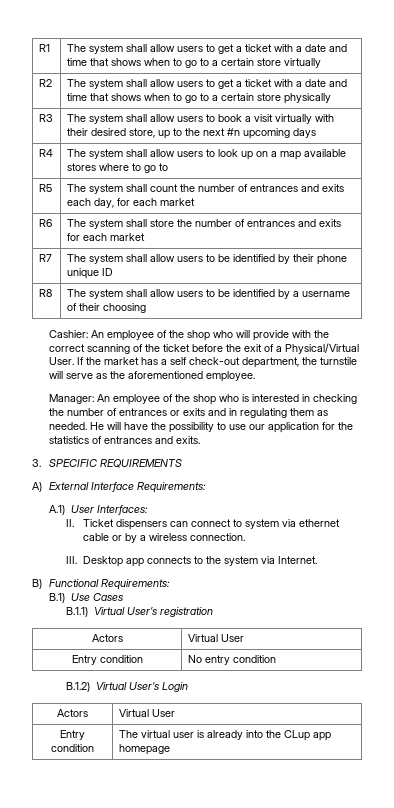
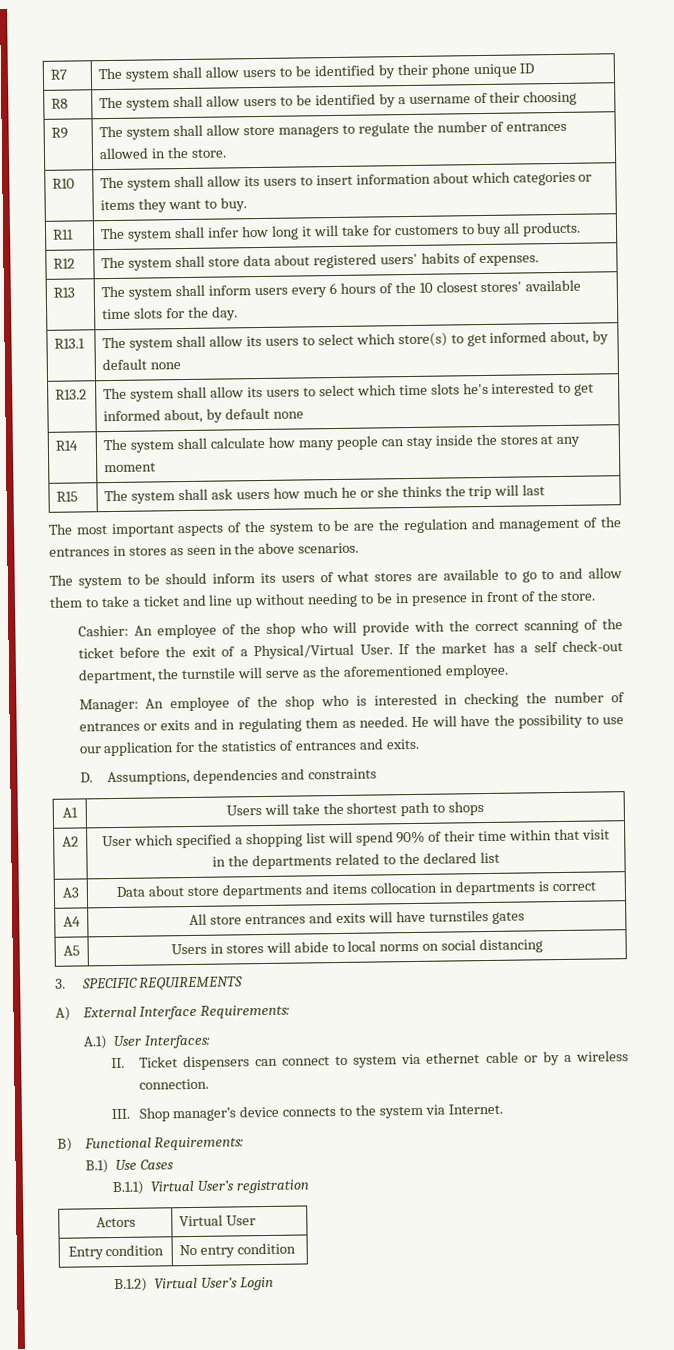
[38,44,50,52] [66,44,347,54] [66,58,321,68] [38,79,52,87] [66,79,347,89] [66,93,331,104] [38,114,53,122] [66,114,334,124] [66,128,316,139] [38,149,53,157] [66,149,346,160] [66,163,168,173] [38,184,52,192] [66,184,344,194] [66,198,195,208] [38,219,52,227] [66,219,341,229] [66,233,145,241] R1 | The system shall allow users to get a ticket with a date and time that shows when to go to a certain store virtually // R2 | The system shall allow users to get a ticket with a date and time that shows when to go to a certain store physically // R3 | The system shall allow users to book a visit virtually with their desired store, up to the next #n upcoming days // R4 | The system shall allow users to look up on a map available stores where to go to // R5 | The system shall count the number of entrances and exits each day, for each market // R6 | The system shall store the number of entrances and exits for each market // -> (50, 74) none
(146, 308) none -> [51,127,69,139] [99,120,567,140] [99,146,228,160] [52,178,76,189] [100,171,593,191] [100,197,248,213] [52,229,75,240] [100,221,582,242] [53,258,76,269] [101,252,539,271] [53,287,76,298] [101,279,582,300] [102,306,239,321] [54,338,86,349] [102,330,610,351] [102,358,182,371] [55,389,88,400] [103,382,595,402] [103,407,305,424] [55,440,79,451] [103,433,581,453] [104,462,157,473] [56,491,79,502] [104,484,546,504] [48,516,622,538] [49,542,360,557] [49,567,622,589] [49,590,597,609] // R9 | The system shall allow store managers to regulate the number of entrances allowed in the store. // R10 | The system shall allow its users to insert information about which categories or items they want to buy. // R11 | The system shall infer how long it will take for customers to buy all products. // R12 | The system shall store data about registered users' habits of expenses. // R13 | The system shall inform users every 6 hours of the 10 closest stores' available time slots for the day. // R13.1 | The system shall allow its users to select which store(s) to get informed about, by default none // R13.2 | The system shall allow its users to select which time slots he's interested to get informed about, by default none // R14 | The system shall calculate how many people can stay inside the stores at any moment // R15 | The system shall ask users how much he or she thinks the trip will last // The most important aspects of the system to be are the regulation and management of the entrances in stores as seen in the above scenarios. // The system to be should inform its users of what stores are available to go to and allow them to take a ticket and line up without needing to be in presence in front of the store.
(201, 440) none -> [79,768,377,786] [62,807,78,818] [225,801,485,817] [62,836,79,847] [102,828,610,849] [212,851,500,870] [62,887,79,898] [116,880,596,899] [63,916,81,927] [189,909,525,926] [63,945,80,956] [170,938,544,955] // D. Assumptions, dependencies and constraints // A1 | Users will take the shortest path to shops // A2 | User which specified a shopping list will spend 90% of their time within that visit in the departments related to the declared list // A3 | Data about store departments and items collocation in departments is correct // A4 | All store entrances and exits will have turnstiles gates // A5 | Users in stores will abide to local norms on social distancing
[83,556,145,567] Desktop app -> [138,1105,280,1122] Shop manager’s device
[57,709,88,717] [118,709,175,717] [60,730,85,740] [51,744,94,752] [118,730,331,741] [118,744,170,755] // Actors | Virtual User // Entry condition | The virtual user is already into the CLup app homepage -> (275, 1283) none

